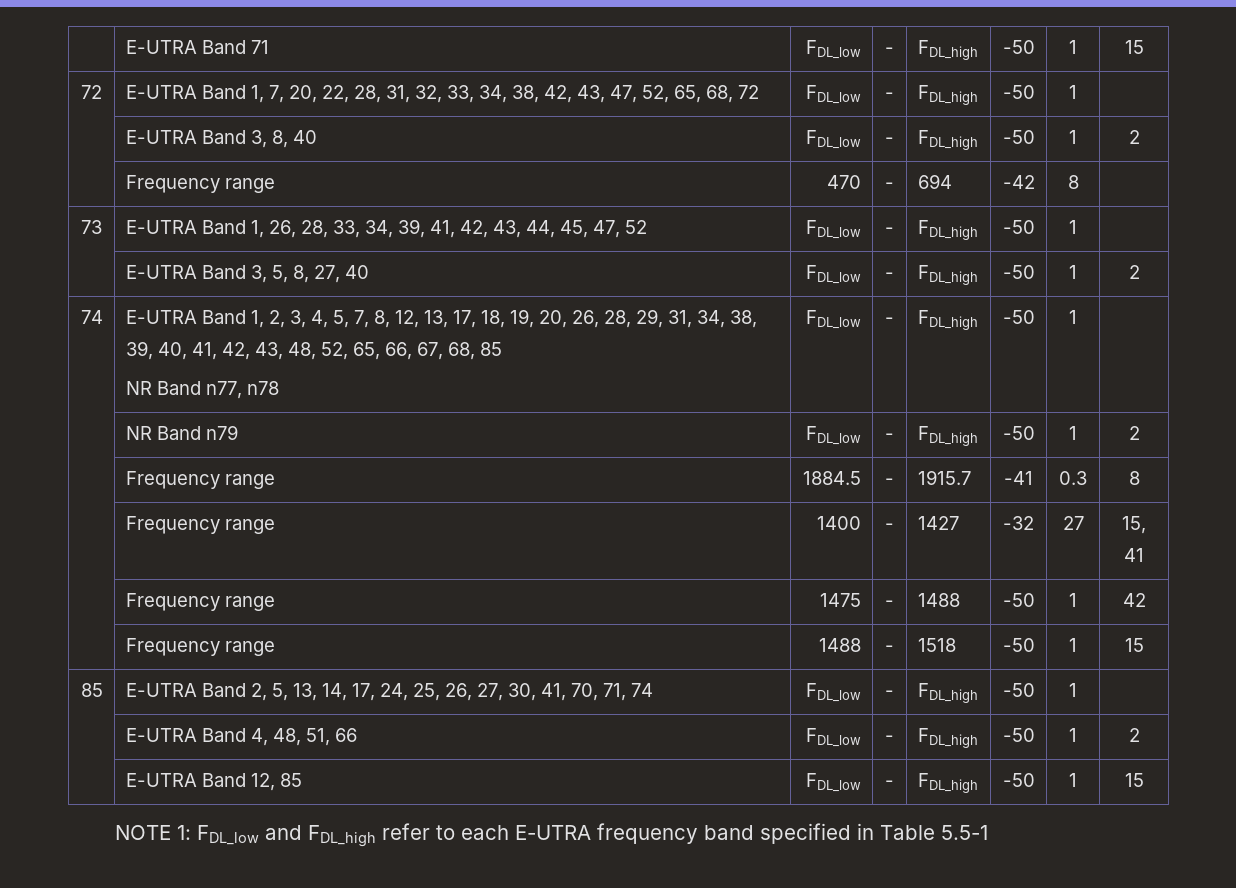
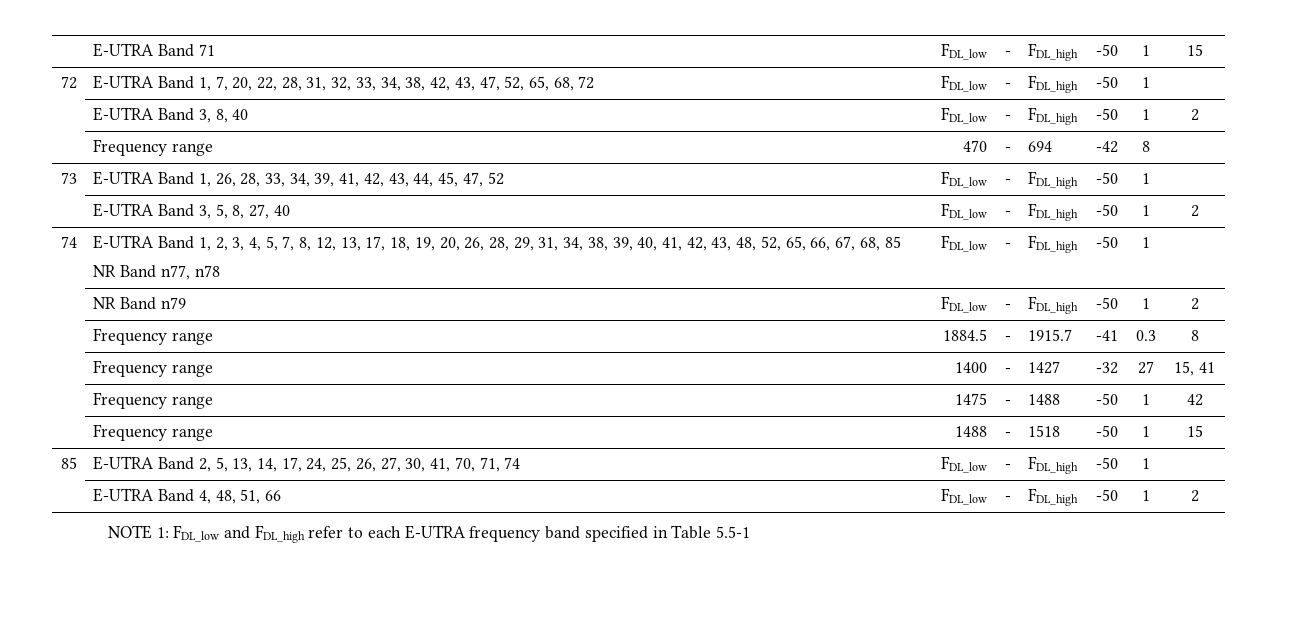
[125,773,302,791] [806,773,862,792] [885,780,894,787] [917,773,978,793] [1002,773,1035,787] [1069,773,1077,787] [1124,773,1144,787] // | E-UTRA Band 12, 85 | FDL_low | - | FDL_high | -50 | 1 | 15 -> (1199, 496) none

